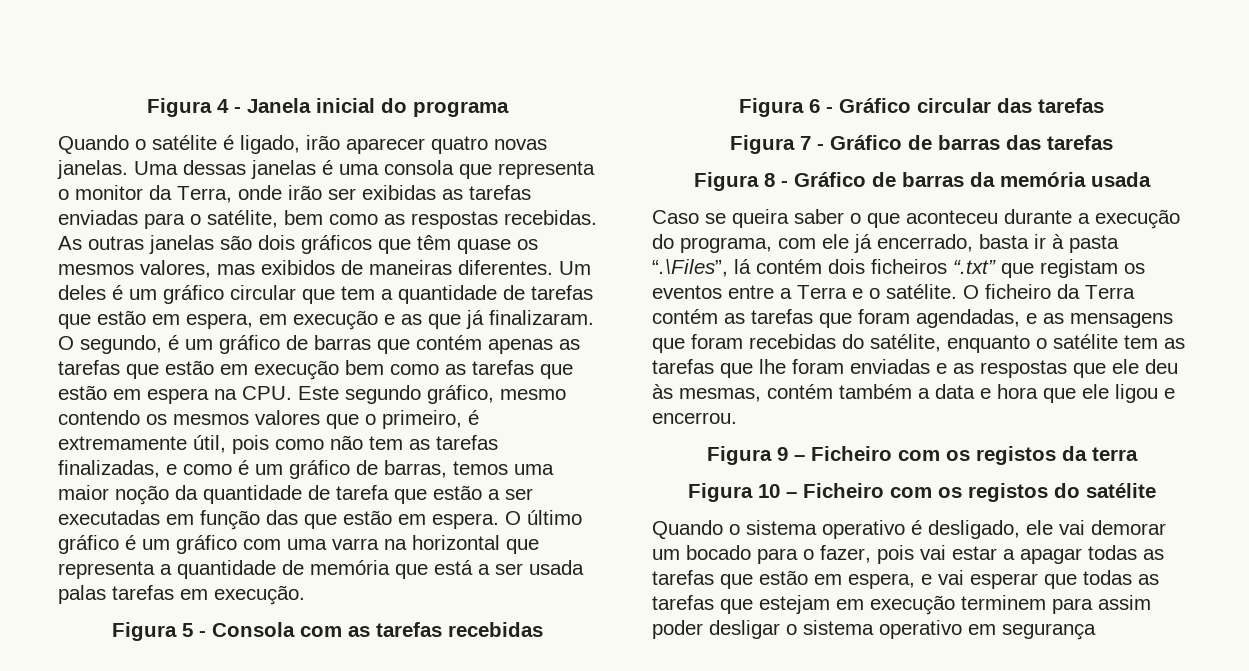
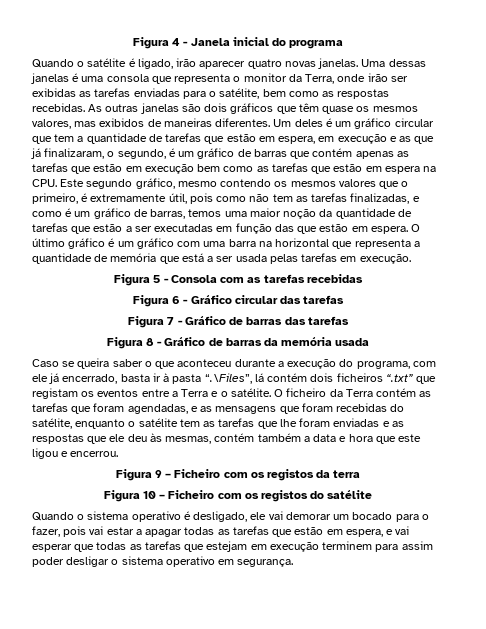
[489,310,594,325] [58,336,74,350] finalizaram. O -> [44,148,115,159] finalizaram, o
[336,485,389,500] tarefa -> [32,223,68,232] tarefas
[332,538,379,550] varra -> [228,239,256,247] barra
[58,585,106,604] palas -> [269,254,298,264] pelas
[1082,384,1109,399] ele -> [398,434,422,442] este
[1002,623,1096,640] segurança -> [237,559,294,567] segurança.

